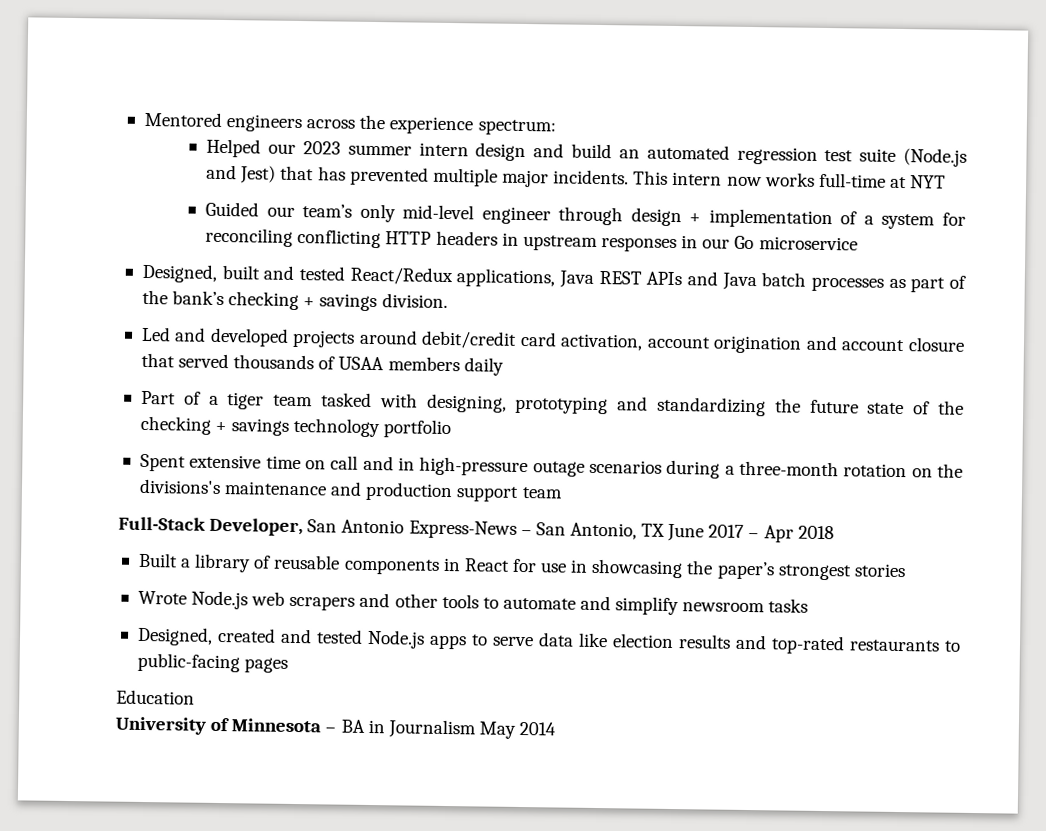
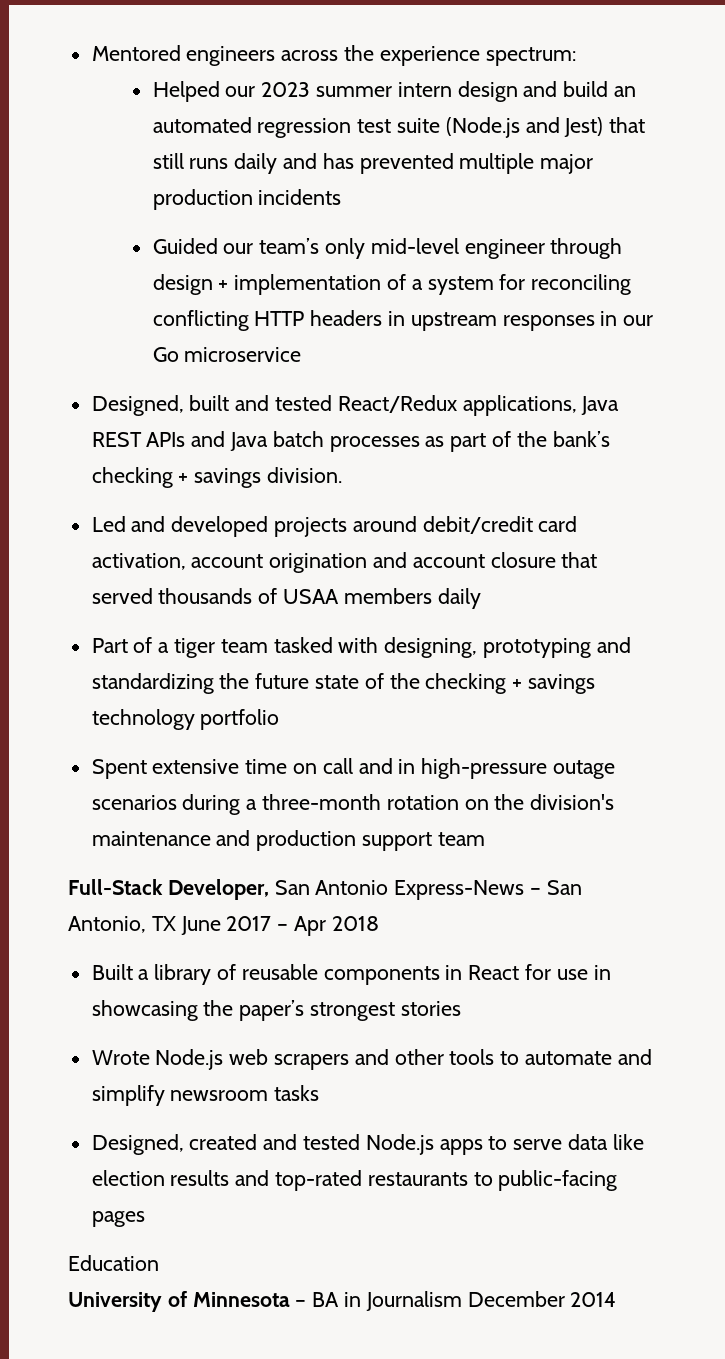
[317,166,947,189] has prevented multiple major incidents. This intern now works full-time at NYT -> [152,153,594,174] [152,189,342,210] still runs daily and has prevented multiple major production incidents
[138,478,221,494] divisions's -> [530,794,615,810] division's
[478,721,516,739] May -> [467,1291,565,1307] December

